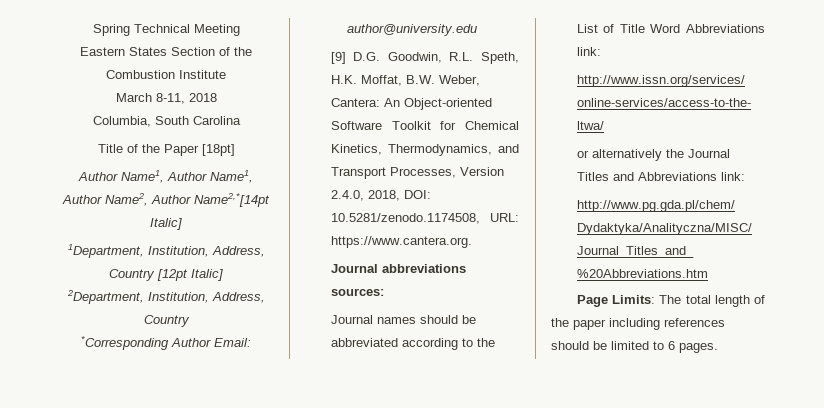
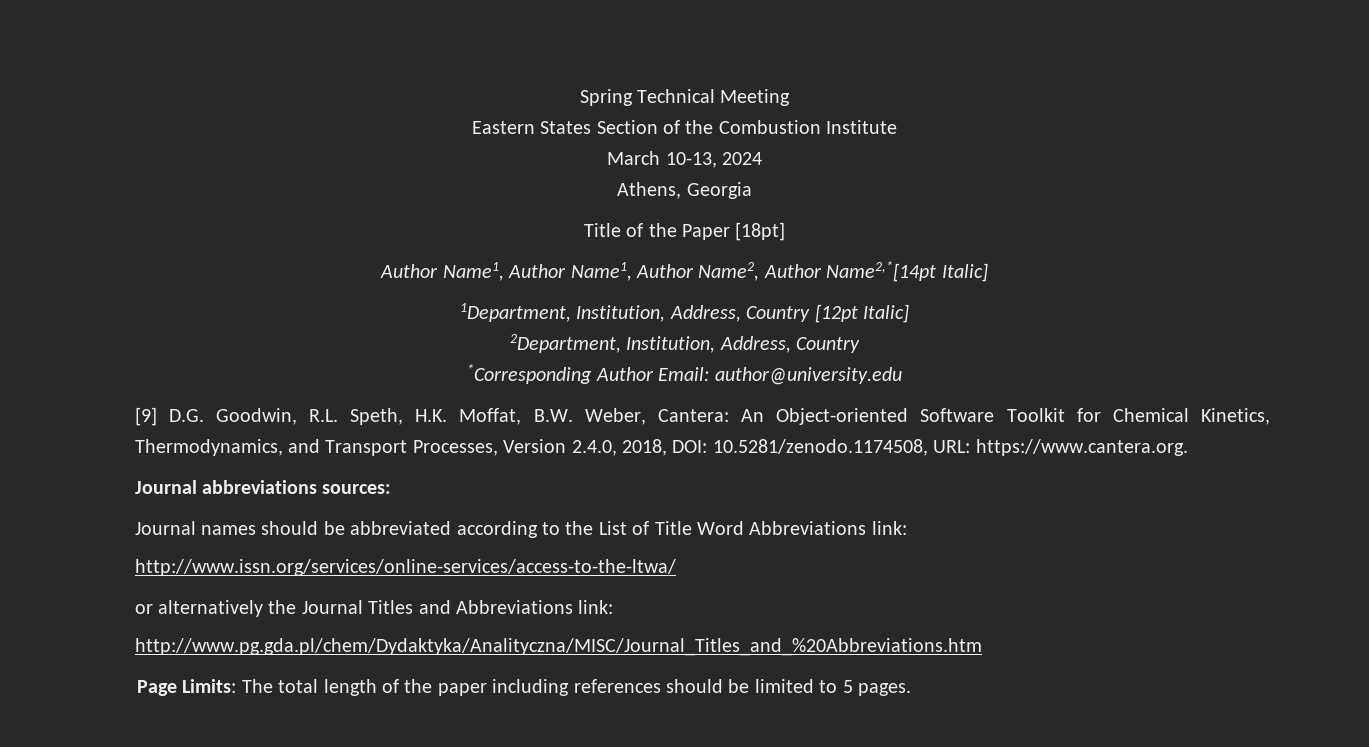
[155,93,217,104] [92,116,241,127] 8-11, 2018 // Columbia, South Carolina -> [665,152,762,168] [617,182,752,199] 10-13, 2024 // Athens, Georgia
[668,341,675,350] 6 -> [842,680,853,693] 5

